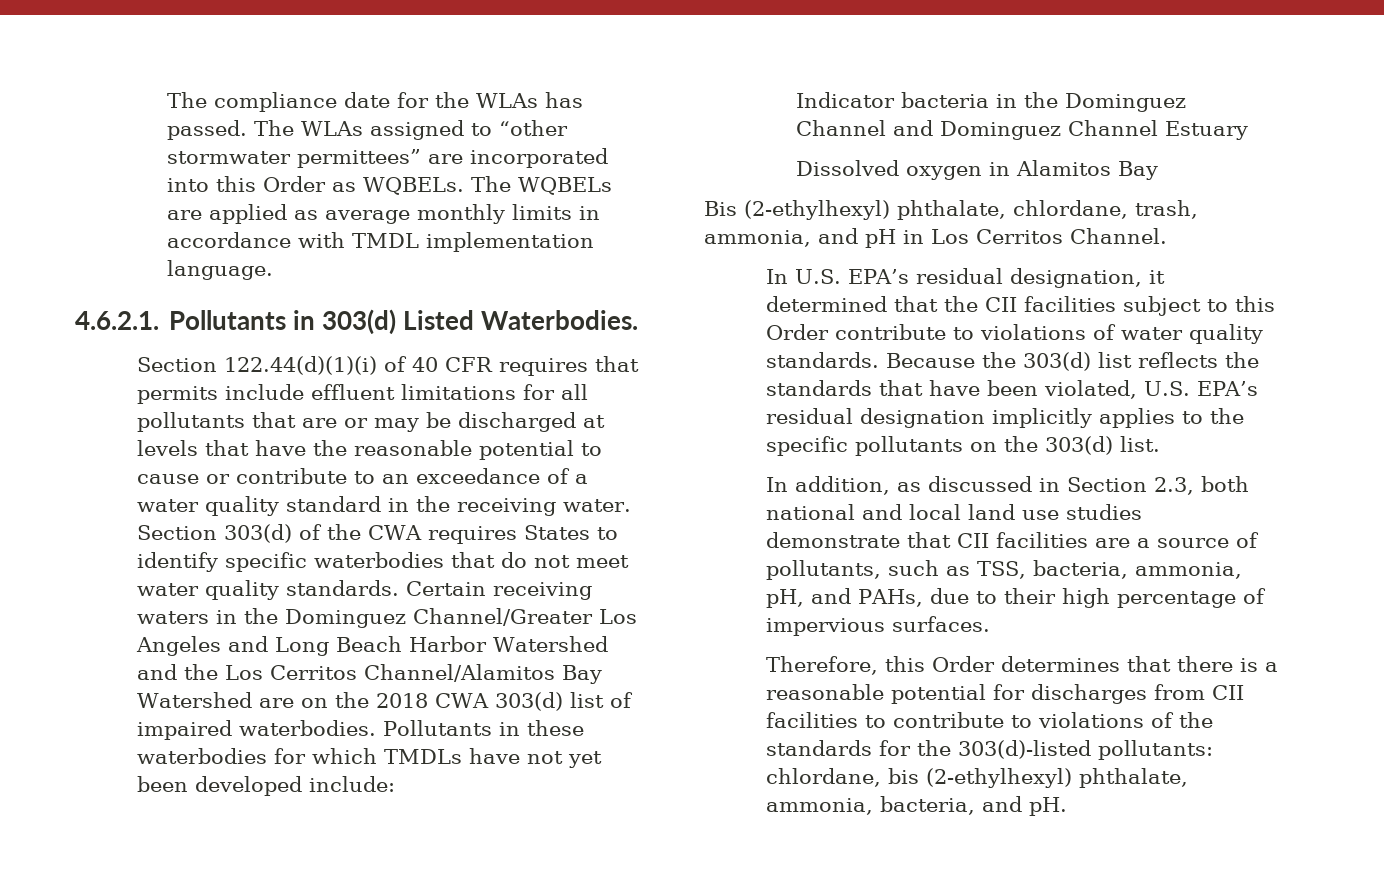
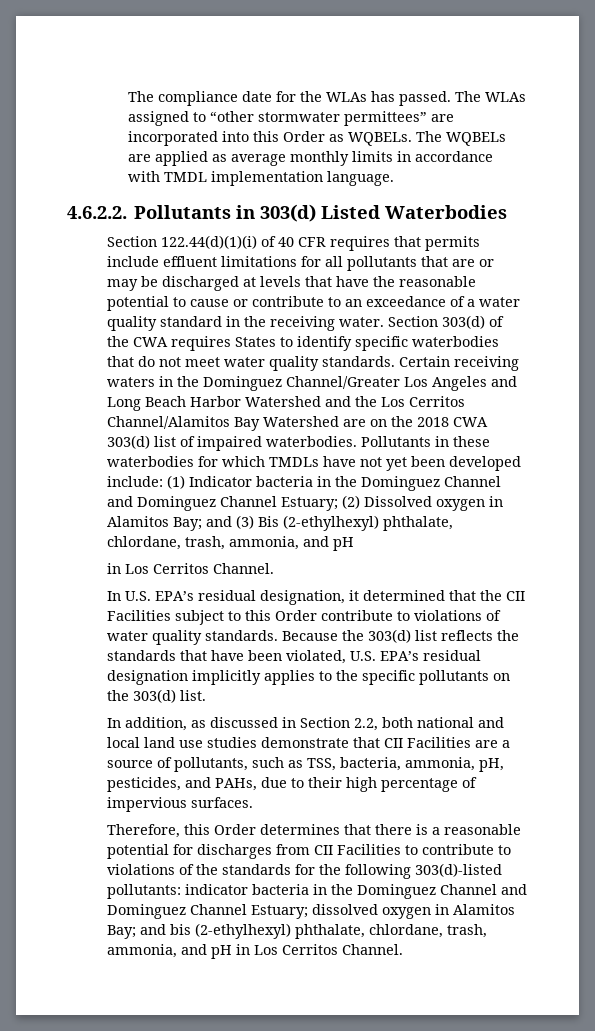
[75,311,159,330] 4.6.2.1. -> [67,206,127,219] 4.6.2.2.
[481,310,639,330] Waterbodies. -> [385,205,508,219] Waterbodies
(395, 784) // -> [167,475,186,489] (1)
[1165,121,1249,140] Estuary // -> [281,495,361,511] Estuary; (2)
[1118,161,1159,180] Bay // -> [173,515,255,531] Bay; and (3)
(896, 238) none -> (355, 544) //
[1023,296,1116,312] facilities -> [107,610,172,621] Facilities
[1153,477,1194,495] 2.3, -> [354,718,379,731] 2.2,
[995,532,1088,548] facilities -> [407,737,472,748] Facilities
(804, 598) none -> [107,777,182,792] pesticides,
[765,712,858,728] facilities -> [337,844,402,855] Facilities
(951, 748) none -> [345,864,412,879] following
[765,768,1188,788] [765,796,1067,816] chlordane, bis (2-ethylhexyl) phthalate, ammonia, bacteria, and pH. -> [185,884,528,899] [107,904,516,919] [107,923,488,939] [107,944,404,959] indicator bacteria in the Dominguez Channel and Dominguez Channel Estuary; dissolved oxygen in Alamitos Bay; and bis (2-ethylhexyl) phthalate, chlordane, trash, ammonia, and pH in Los Cerritos Channel.

